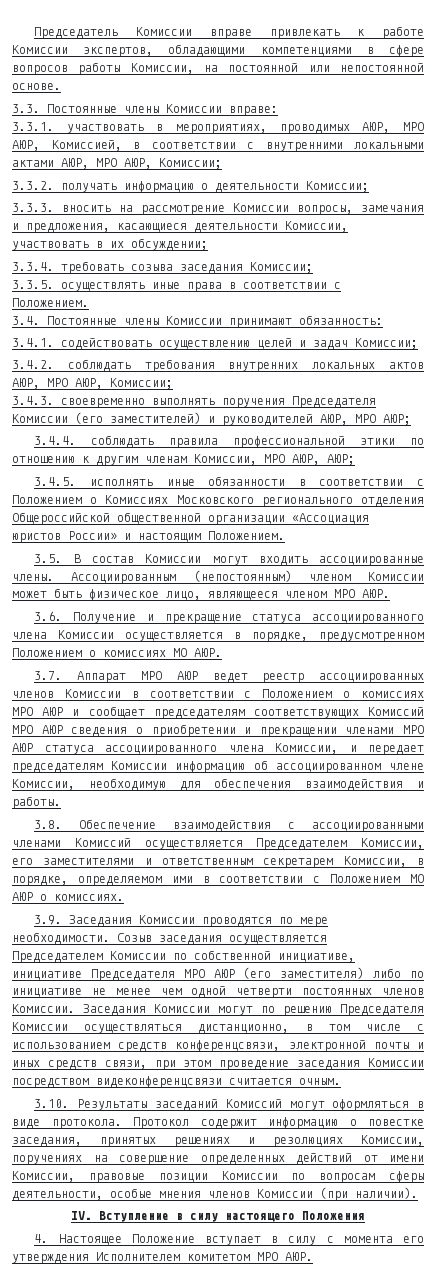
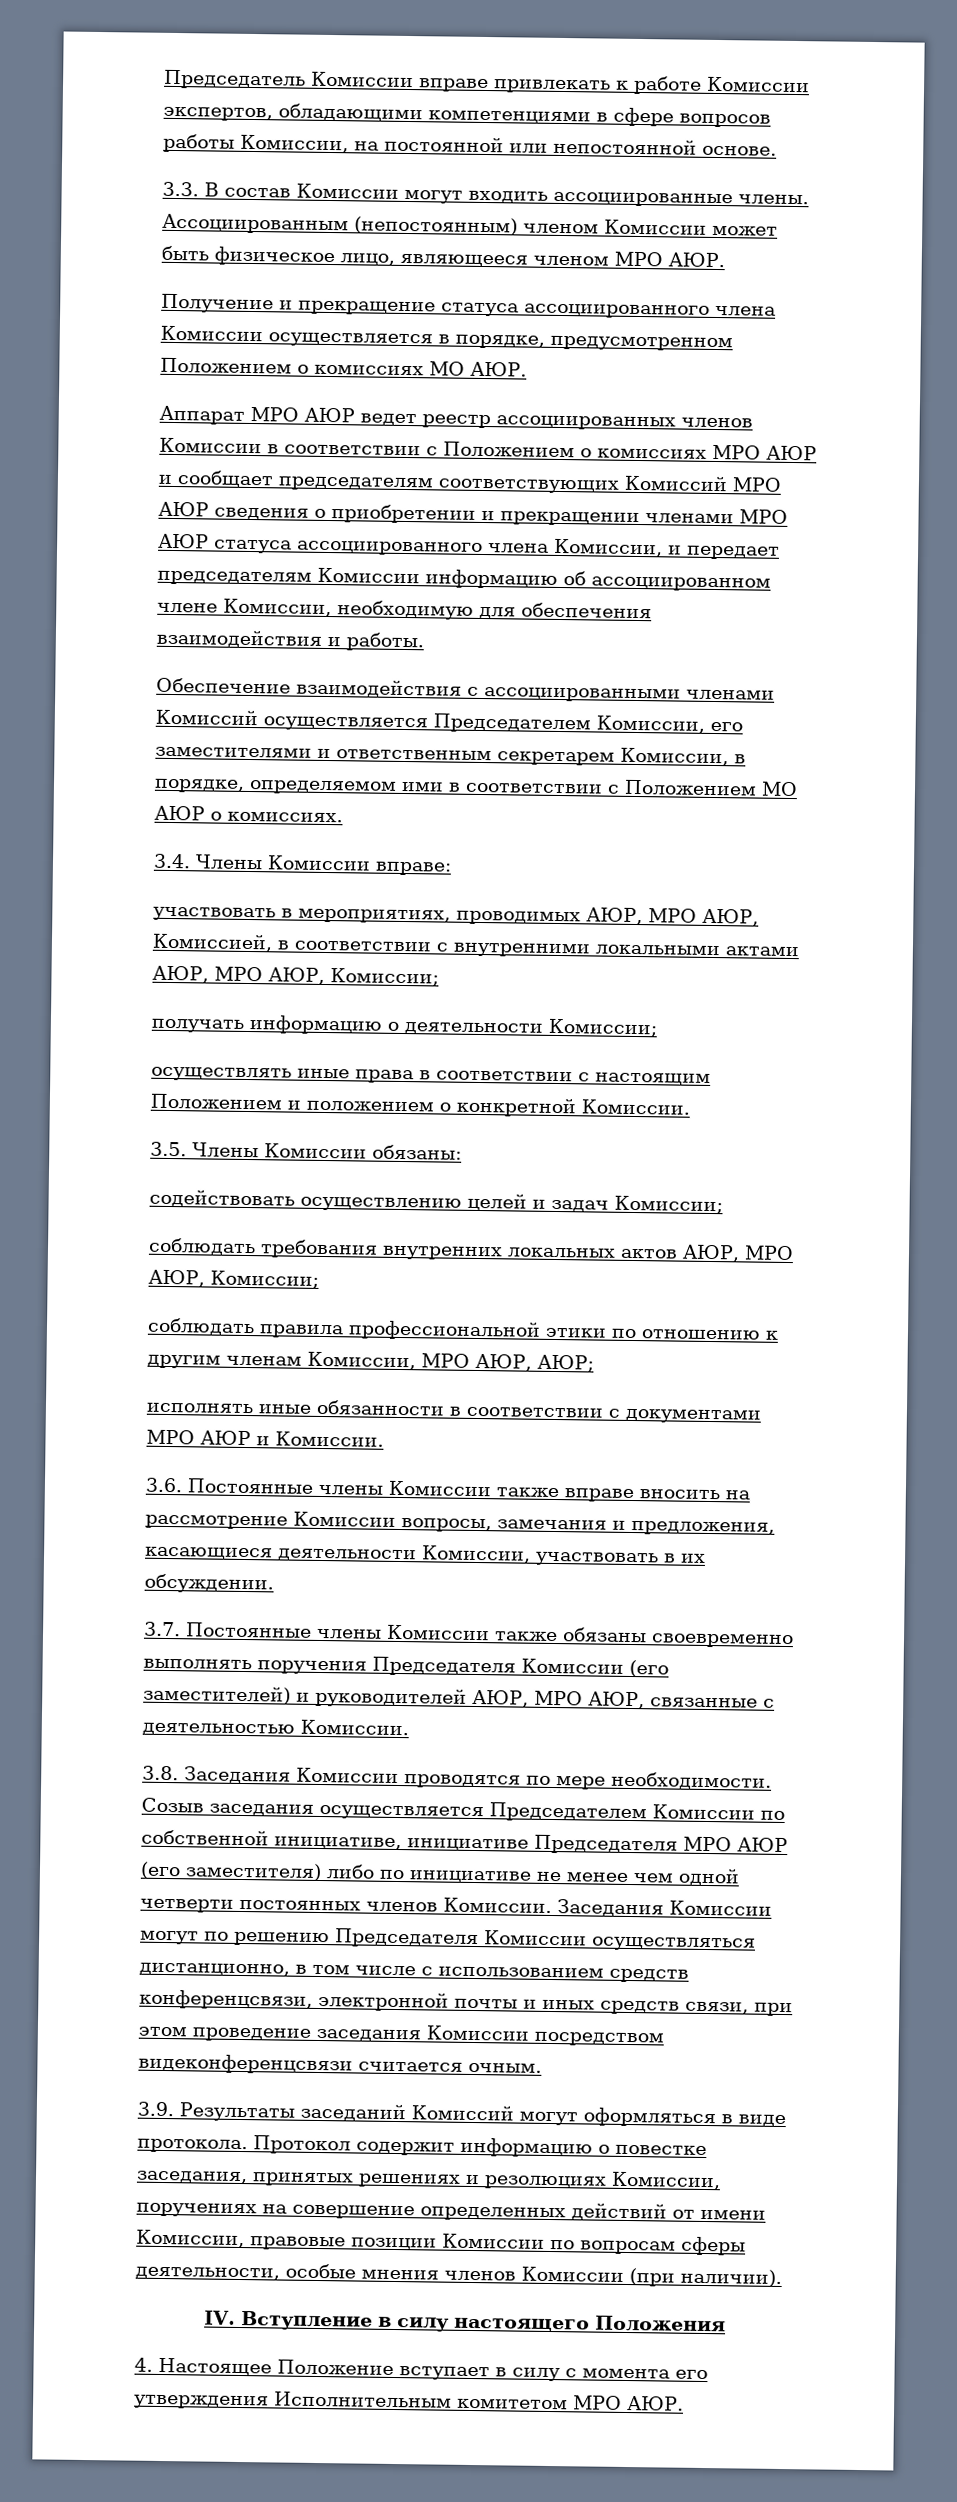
[47,104,278,116] [12,122,425,134] [12,140,424,152] [12,158,222,169] [12,181,369,193] [12,203,424,215] [12,221,348,233] [12,238,208,251] [12,261,313,274] [12,280,341,292] [12,298,89,307] [12,315,383,328] [12,338,418,350] [12,359,424,372] [12,378,173,389] [12,396,376,408] [12,412,411,426] [34,435,424,448] [12,454,355,466] [34,476,424,486] [12,495,424,507] [12,512,369,525] [12,531,285,543] [34,554,63,563] Постоянные члены Комиссии вправе: // 3.3.1. участвовать в мероприятиях, проводимых АЮР, МРО АЮР, Комиссией, в соответствии с внутренними локальными актами АЮР, МРО АЮР, Комиссии; // 3.3.2. получать информацию о деятельности Комиссии; // 3.3.3. вносить на рассмотрение Комиссии вопросы, замечания и предложения, касающиеся деятельности Комиссии, участвовать в их обсуждении; // 3.3.4. требовать созыва заседания Комиссии; // 3.3.5. осуществлять иные права в соответствии с Положением. // 3.4. Постоянные члены Комиссии принимают обязанность: // 3.4.1. содействовать осуществлению целей и задач Комиссии; // 3.4.2. соблюдать требования внутренних локальных актов АЮР, МРО АЮР, Комиссии; // 3.4.3. своевременно выполнять поручения Председателя Комиссии (его заместителей) и руководителей АЮР, МРО АЮР; // 3.4.4. соблюдать правила профессиональной этики по отношению к другим членам Комиссии, МРО АЮР, АЮР; // 3.4.5. исполнять иные обязанности в соответствии с Положением о Комиссиях Московского регионального отделения Общероссийской общественной организации «Ассоциация юристов России» и настоящим Положением. // 3.5. -> (199, 189) none
[34,611,63,621] 3.6. -> (725, 260) none
[34,671,63,680] 3.7. -> (527, 369) none
[34,820,63,829] 3.8. -> (424, 642) none
[34,915,63,925] 3.9. -> [153,853,452,876] [153,906,759,927] [152,932,799,958] [152,965,439,987] [151,1015,657,1038] [151,1066,711,1086] [150,1093,690,1118] [150,1141,462,1160] [149,1188,723,1215] [148,1237,794,1263] [148,1269,319,1289] [147,1317,778,1341] [147,1351,594,1373] [146,1399,761,1424] [146,1429,384,1447] [145,1477,750,1503] [145,1511,775,1536] [144,1545,706,1567] [144,1573,274,1594] [144,1621,794,1649] [143,1656,669,1678] [143,1684,775,1710] [142,1719,409,1737] [142,1765,179,1781] 3.4. Члены Комиссии вправе: // участвовать в мероприятиях, проводимых АЮР, МРО АЮР, Комиссией, в соответствии с внутренними локальными актами АЮР, МРО АЮР, Комиссии; // получать информацию о деятельности Комиссии; // осуществлять иные права в соответствии с настоящим Положением и положением о конкретной Комиссии. // 3.5. Члены Комиссии обязаны: // содействовать осуществлению целей и задач Комиссии; // соблюдать требования внутренних локальных актов АЮР, МРО АЮР, Комиссии; // соблюдать правила профессиональной этики по отношению к другим членам Комиссии, МРО АЮР, АЮР; // исполнять иные обязанности в соответствии с документами МРО АЮР и Комиссии. // 3.6. Постоянные члены Комиссии также вправе вносить на рассмотрение Комиссии вопросы, замечания и предложения, касающиеся деятельности Комиссии, участвовать в их обсуждении. // 3.7. Постоянные члены Комиссии также обязаны своевременно выполнять поручения Председателя Комиссии (его заместителей) и руководителей АЮР, МРО АЮР, связанные с деятельностью Комиссии. // 3.8.
[34,1099,70,1108] 3.10. -> [137,2101,174,2117] 3.9.
[96,1252,180,1261] Исполнителем -> [274,2391,452,2408] Исполнительным

